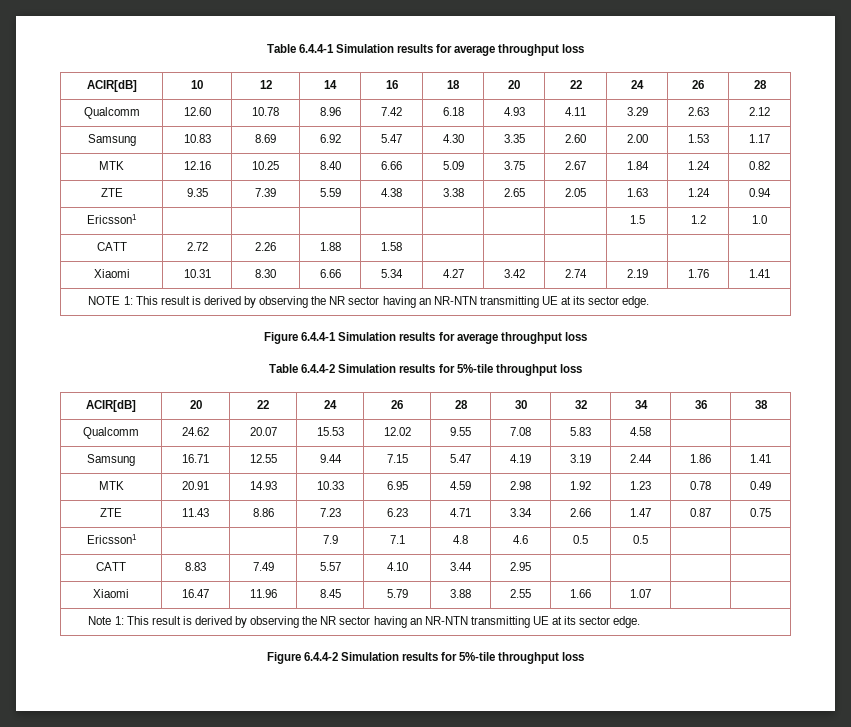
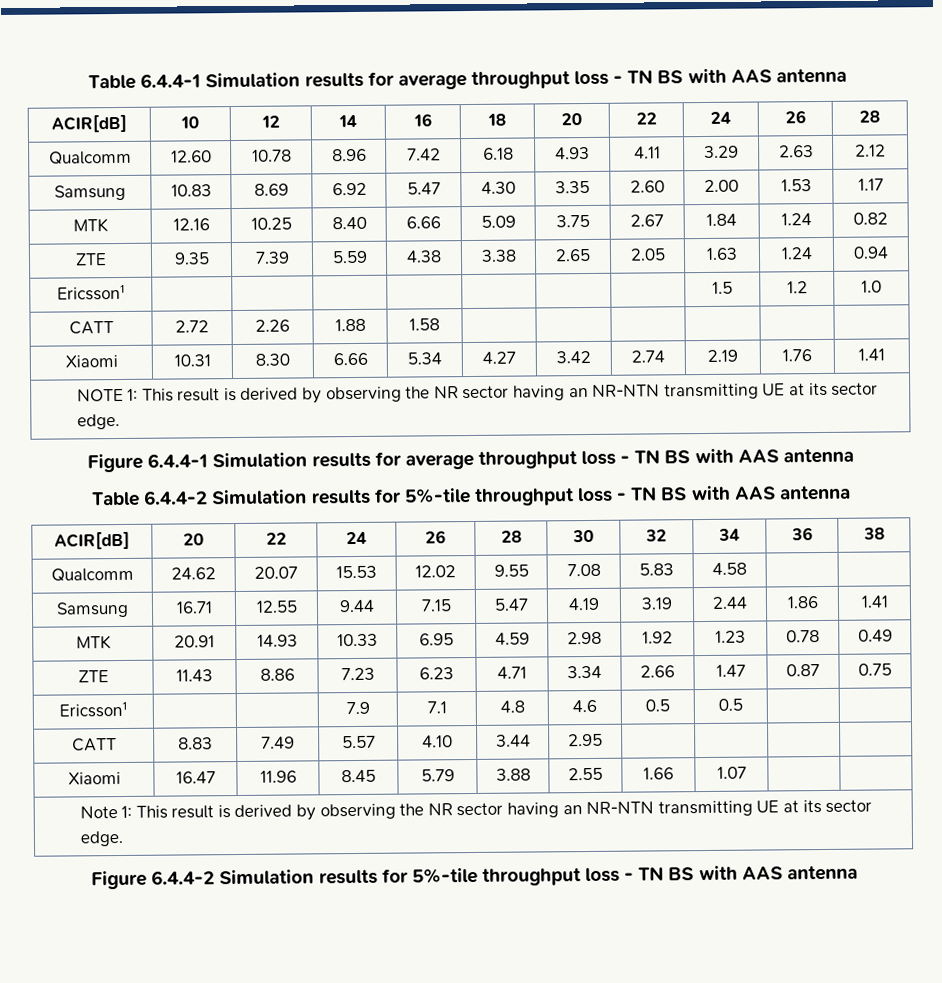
(585, 48) none -> [613,68,847,84] - TN BS with AAS antenna
(587, 336) none -> [620,448,854,464] - TN BS with AAS antenna
(582, 368) none -> [617,485,851,501] - TN BS with AAS antenna
(585, 656) none -> [624,865,858,881] - TN BS with AAS antenna

